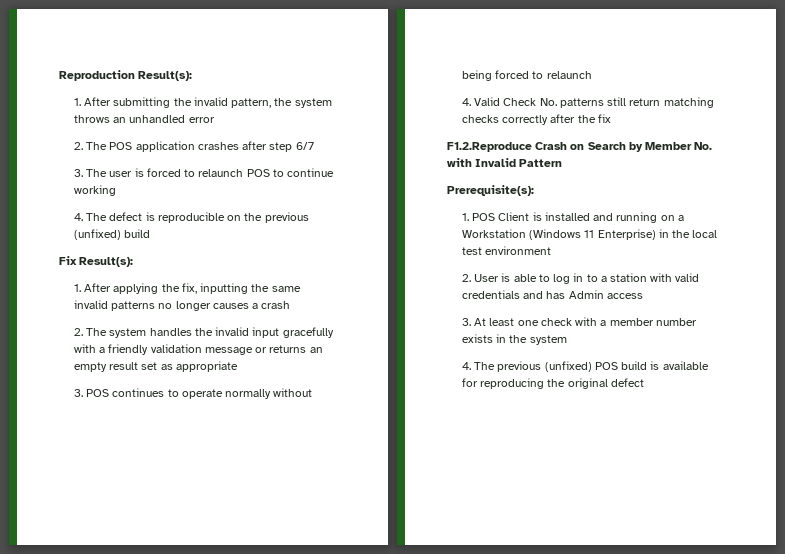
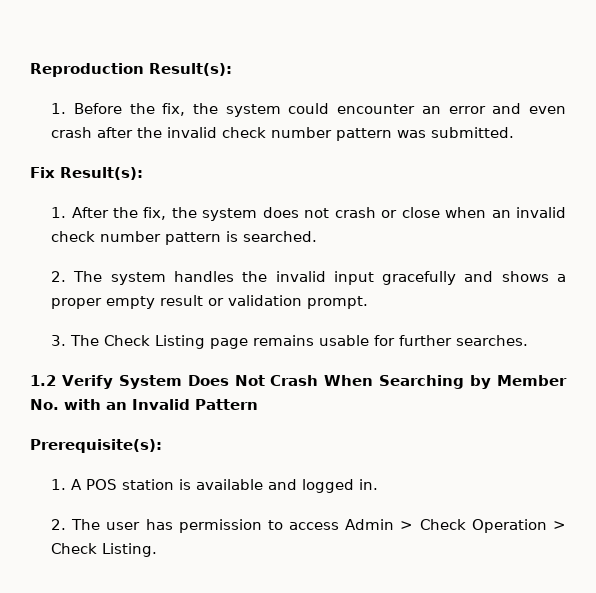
[84,97,332,108] [73,115,215,123] [73,141,314,152] [73,168,334,177] [73,185,116,196] [73,212,309,223] [73,229,151,240] After submitting the invalid pattern, the system throws an unhandled error // 2. The POS application crashes after step 6/7 // 3. The user is forced to relaunch POS to continue working // 4. The defect is reproducible on the previous (unfixed) build -> [73,103,566,117] [51,127,515,141] Before the fix, the system could encounter an error and even crash after the invalid check number pattern was submitted.
[113,283,301,294] [73,300,291,311] applying the fix, inputting the same invalid patterns no longer causes a crash -> [112,207,566,221] [51,231,318,245] the fix, the system does not crash or close when an invalid check number pattern is searched.
[73,344,323,355] [73,361,238,372] [73,388,313,399] [461,70,592,81] [461,97,714,108] [461,114,611,125] [447,142,626,152] with a friendly validation message or returns an empty result set as appropriate // 3. POS continues to operate normally without being forced to relaunch // 4. Valid Check No. patterns still return matching checks correctly after the fix // F1.2.Reproduce Crash on Search -> [464,271,566,282] [51,295,369,309] [51,335,529,349] [30,375,465,389] and shows a proper empty result or validation prompt. // 3. The Check Listing page remains usable for further searches. // 1.2 Verify System Does Not Crash When Searching
(472, 162) none -> [106,402,127,410] an
[472,212,684,223] [461,229,718,240] [461,246,552,255] [461,273,700,284] [461,290,643,299] [461,317,697,326] [461,334,567,345] [461,361,709,372] [461,378,644,389] POS Client is installed and running on a Workstation (Windows 11 Enterprise) in the local test environment // 2. User is able to log in to a station with valid credentials and has Admin access // 3. At least one check with a member number exists in the system // 4. The previous (unfixed) POS build is available for reproducing the original defect -> [71,479,379,493] [51,519,566,533] [51,543,158,557] A POS station is available and logged in. // 2. The user has permission to access Admin > Check Operation > Check Listing.

